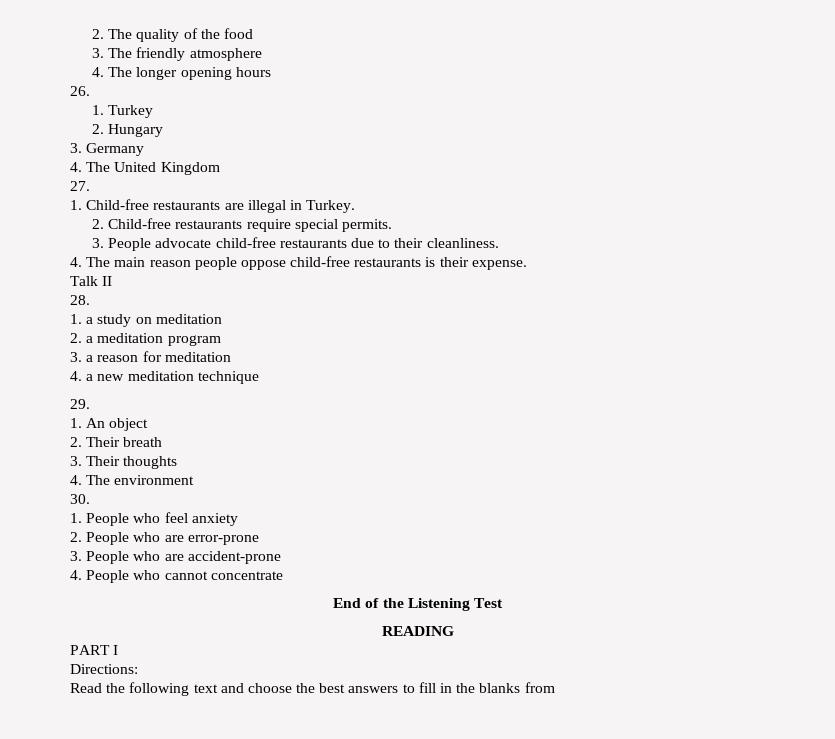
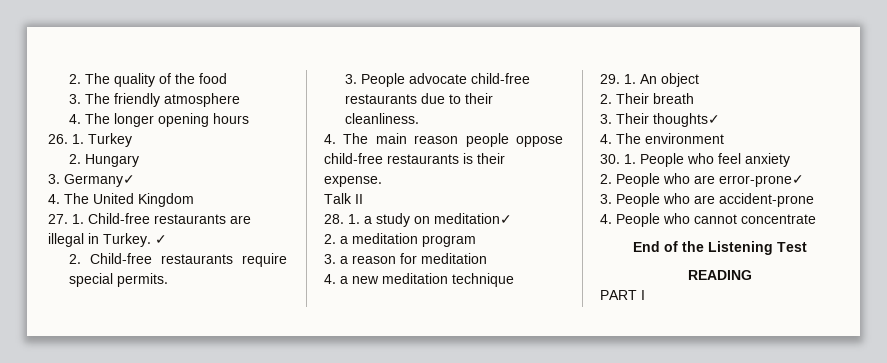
(90, 91) // -> (68, 139) none
[86,143,145,156] Germany -> [64,174,135,187] Germany✓
(90, 186) // -> (68, 219) none
(356, 206) none -> [155,235,167,244] ✓
(90, 300) // -> (344, 219) none
[155,314,222,324] meditation -> [434,213,512,224] meditation✓
(90, 404) // -> (620, 79) none
[123,456,178,469] thoughts -> [653,113,720,127] thoughts✓
(90, 499) // -> (620, 159) none
[187,535,259,545] error-prone -> [719,175,804,187] error-prone✓
[70,664,138,674] [70,682,555,696] // Directions: // Read the following text and choose the best answers to fill in the blanks from -> (645, 295) none

